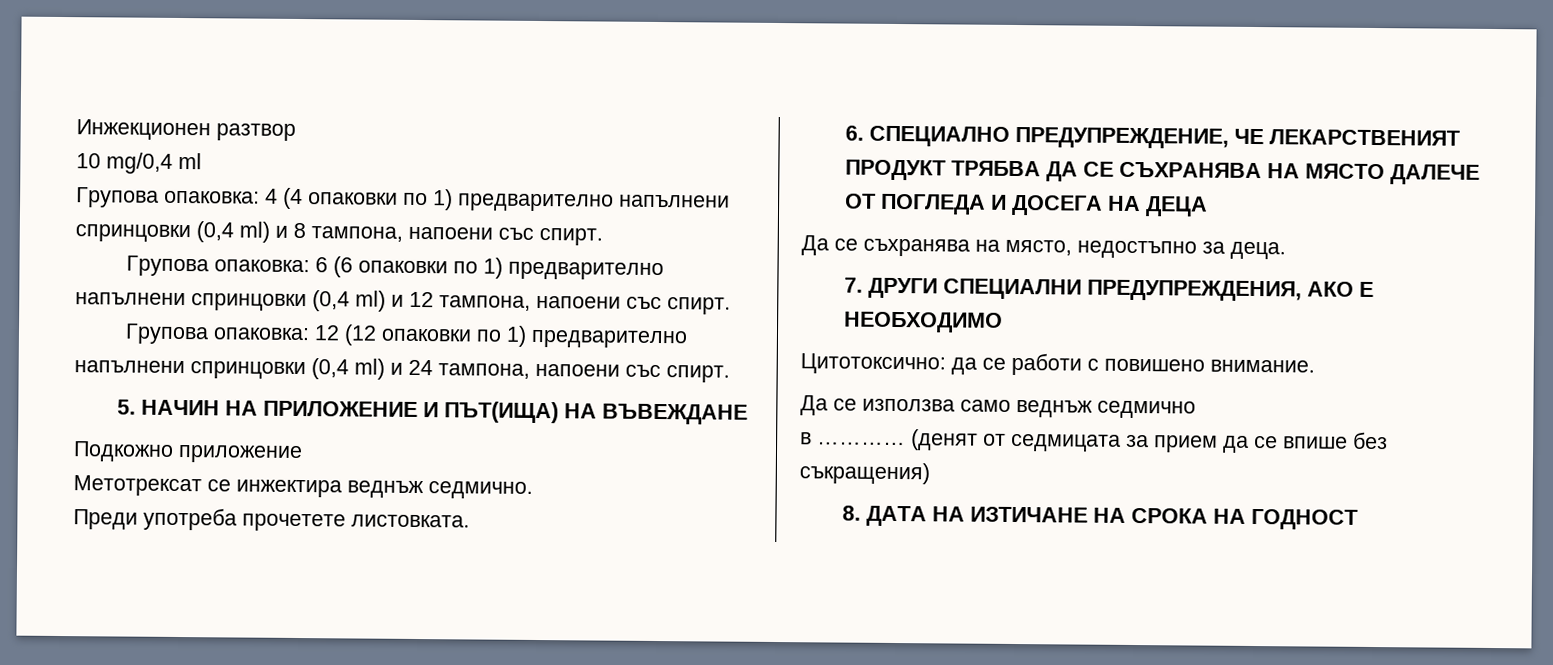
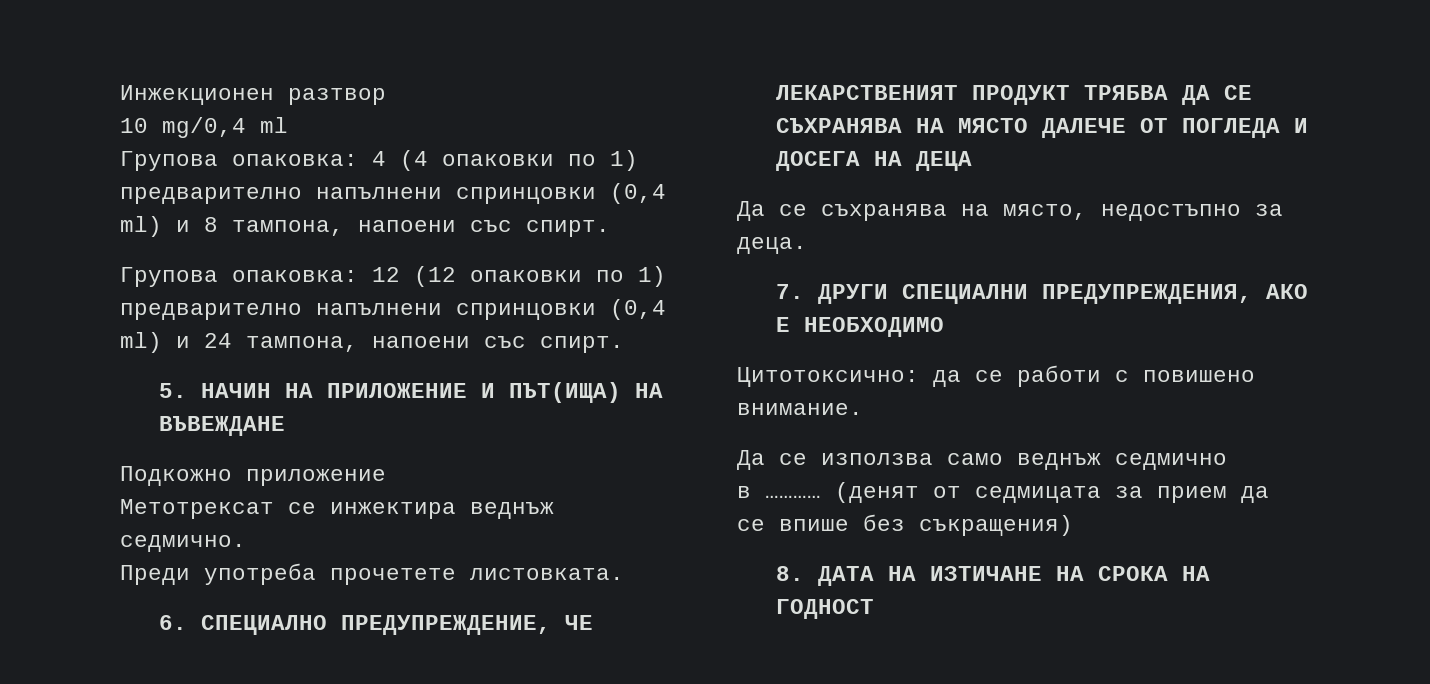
[126,255,665,281] [75,290,731,315] // Групова опаковка: 6 (6 опаковки по 1) предварително напълнени спринцовки (0,4 ml) и 12 тампона, напоени със спирт. -> (610, 228) none

